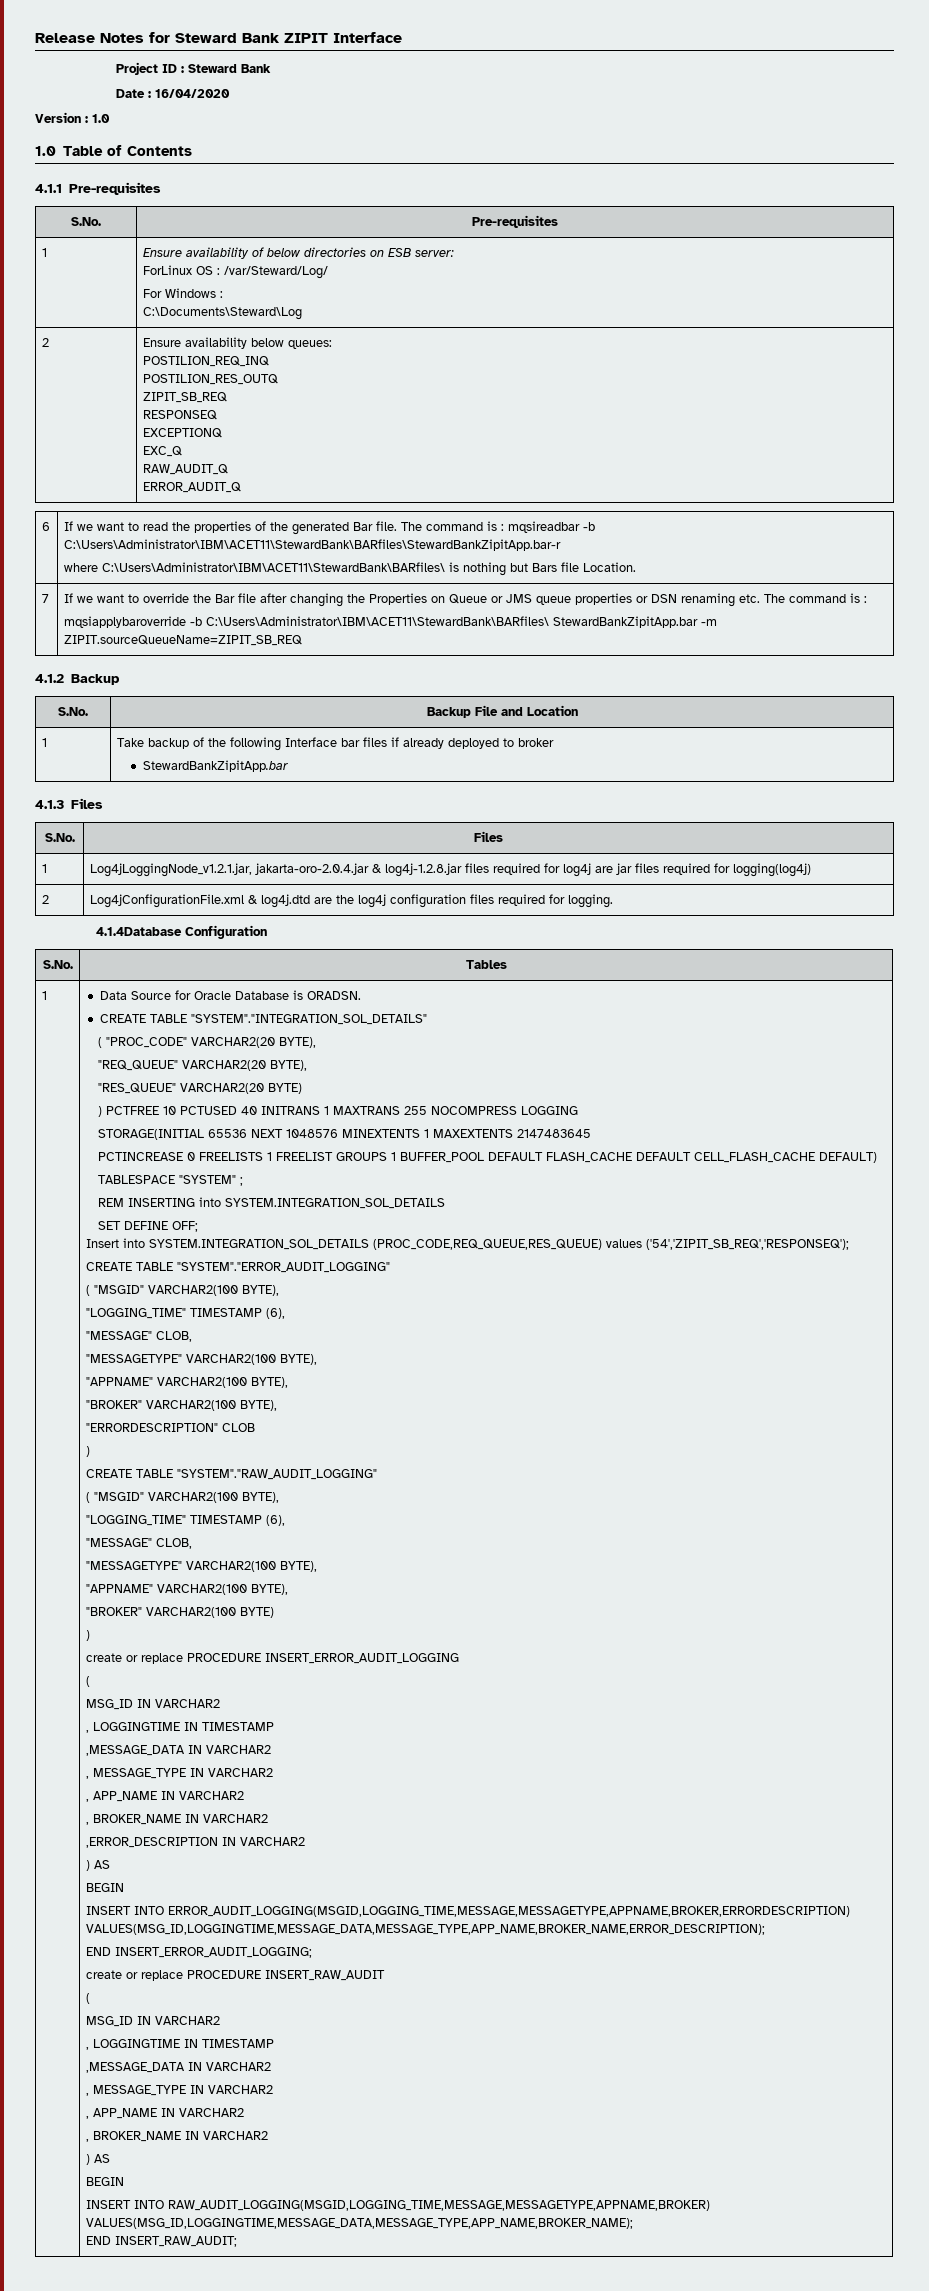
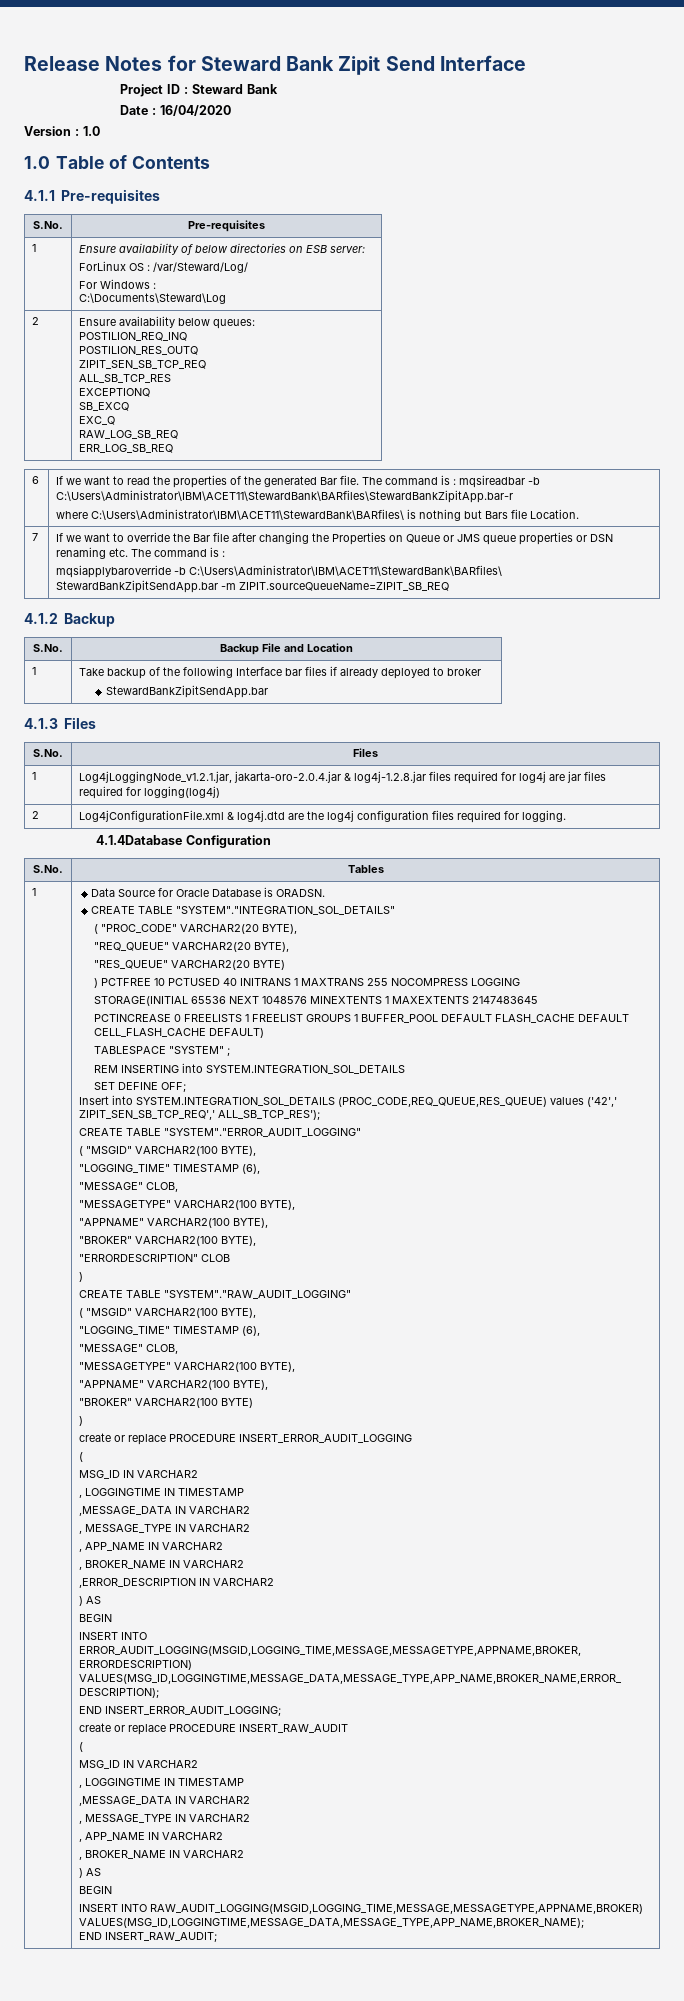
[284,33,328,43] ZIPIT -> [338,56,435,75] Zipit Send
[142,392,227,403] [142,410,217,420] ZIPIT_SB_REQ // RESPONSEQ -> [79,360,207,369] [79,374,172,383] ZIPIT_SEN_SB_TCP_REQ // ALL_SB_TCP_RES
(222, 433) none -> [79,402,130,411] // SB_EXCQ
[142,464,228,475] [142,482,241,493] RAW_AUDIT_Q // ERROR_AUDIT_Q -> [79,430,179,439] [79,444,174,453] RAW_LOG_SB_REQ // ERR_LOG_SB_REQ
[552,616,698,628] StewardBankZipitApp.bar -> [56,580,219,593] StewardBankZipitSendApp.bar
[143,760,289,772] StewardBankZipitApp.bar -> [105,685,268,698] StewardBankZipitSendApp.bar
[645,1239,849,1250] ('54','ZIPIT_SB_REQ','RESPONSEQ'); -> [587,1097,618,1107] [79,1110,321,1120] ('42',' ZIPIT_SEN_SB_TCP_REQ',' ALL_SB_TCP_RES');

